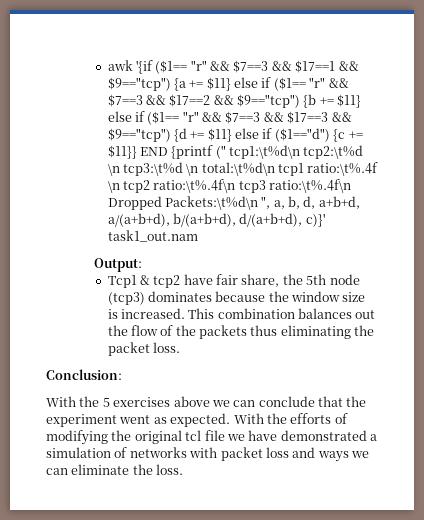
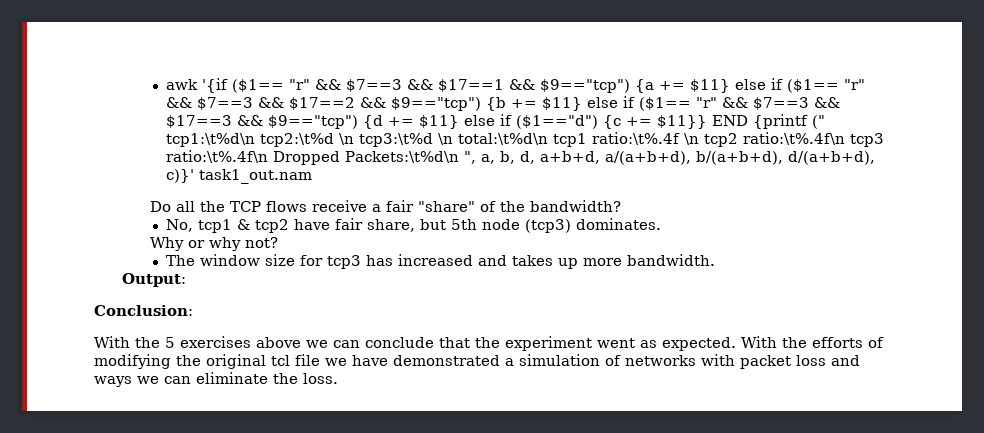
[93,258,142,272] [107,275,137,288] Output: // Tcp1 -> [150,200,622,212] [166,219,233,233] Do all the TCP flows receive a fair "share" of the bandwidth? // No, tcp1
[282,274,303,285] the -> [420,219,447,230] but
[147,291,366,302] [107,308,376,319] [107,325,375,339] [107,342,180,356] dominates because the window size is increased. This combination balances out the flow of the packets thus eliminating the packet loss. -> [576,218,662,230] [150,237,279,251] [166,254,716,269] [122,273,187,287] dominates. // Why or why not? // The window size for tcp3 has increased and takes up more bandwidth. // Output:

